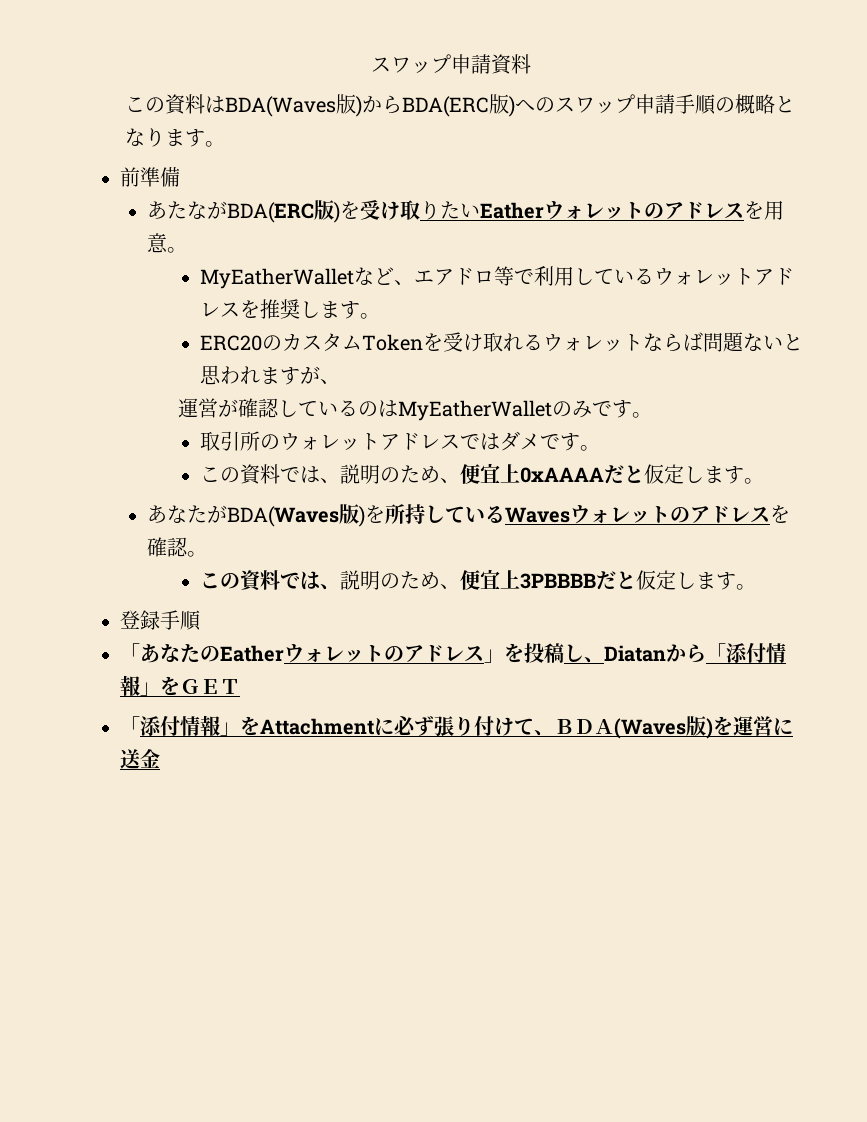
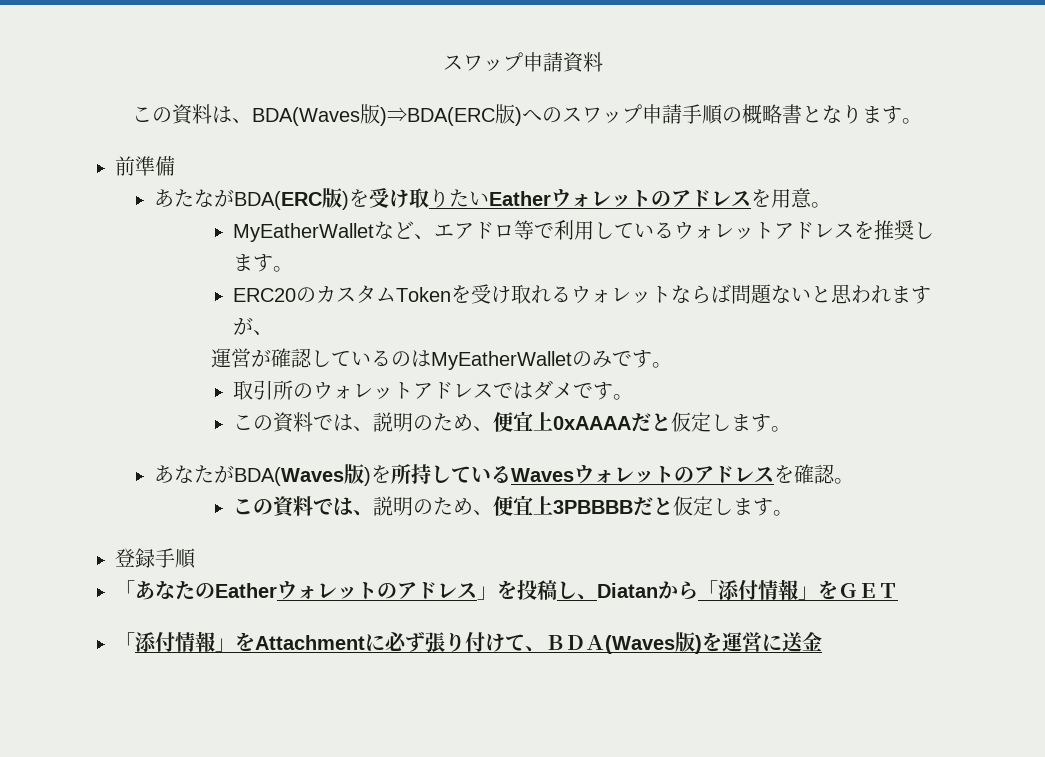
[224,94,489,117] BDA(Waves版)からBDA(ERC -> [232,104,496,126] 、BDA(Waves版)⇒BDA(ERC
(775, 104) none -> [782,104,803,124] 書

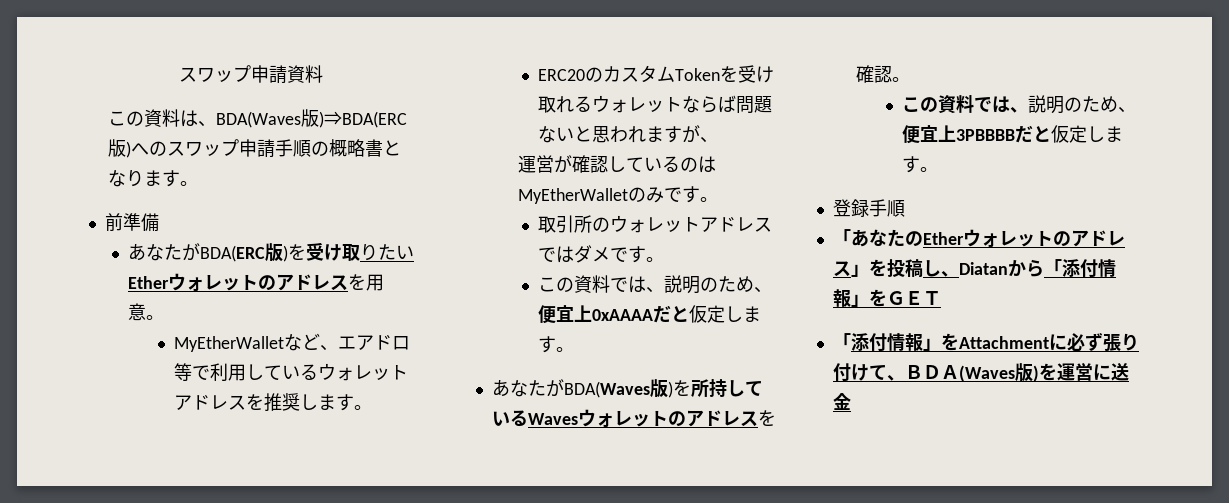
[174,189,215,207] たな -> [145,244,182,261] なた
[489,191,552,206] Eather -> [127,276,169,289] Ether
[232,223,374,242] MyEatherWallet -> [173,336,284,352] MyEtherWallet
[430,351,572,370] MyEatherWallet -> [518,188,629,204] MyEtherWallet
[215,583,277,598] Eather -> [922,232,964,245] Ether

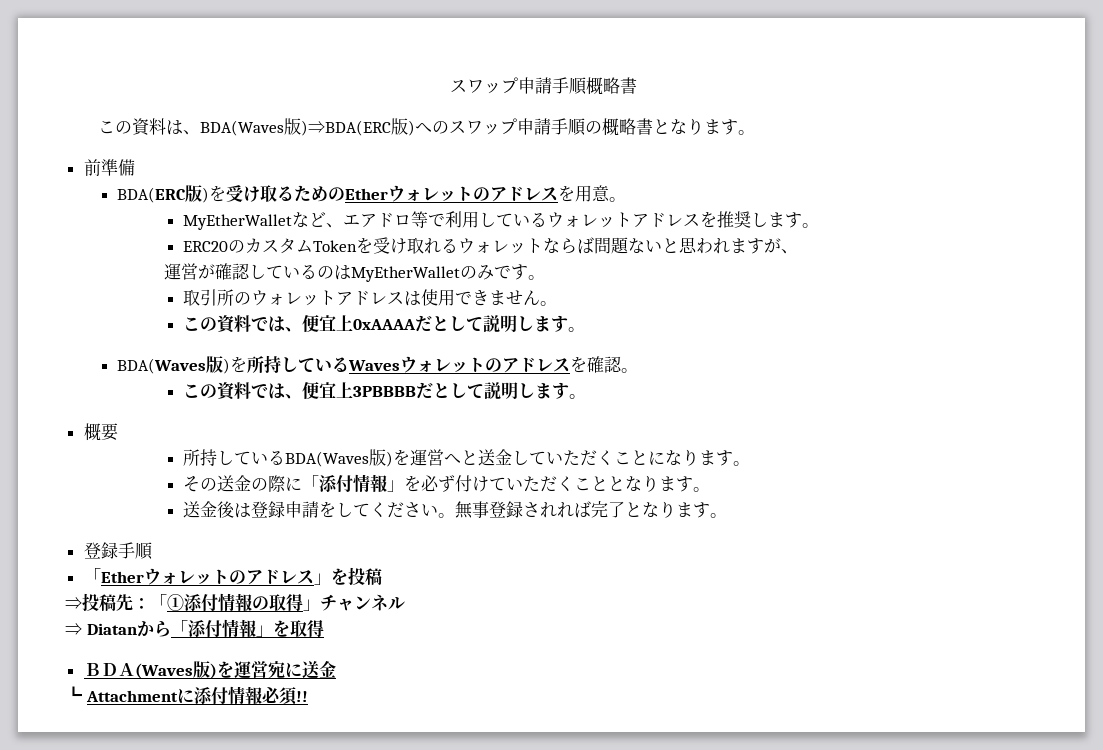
[178,65,323,84] スワップ申請資料 -> [450,77,637,95] スワップ申請手順概略書
[127,243,200,261] あなたが -> (135, 167) none
[359,244,414,261] りたい -> [276,185,345,202] るための
[537,245,664,263] [537,275,772,294] ではダメです。 // この資料では、説明のため、 -> [404,289,558,306] [183,315,303,333] は使用できません。 // この資料では、
[688,305,761,323] [537,336,574,353] [491,379,564,397] 仮定します。 // あなたが -> [449,315,586,333] して説明します。 //
[1027,95,1136,114] 説明のため、 -> (303, 396) none
[1050,125,1105,143] 仮定し -> [450,382,587,400] [83,423,118,441] [183,449,751,467] [183,474,711,493] [183,501,677,519] して説明します。 // 概要 // 所持しているBDA(Waves版)を運営へと送金していただくことになります。 // その送金の際に「添付情報」を必ず付けていただくこととなります。 // 送金後は登録申請をしてください。無事登録されれば完了となり
[850,229,923,247] あなたの -> (101, 575) none
[922,260,959,277] し、 -> [65,593,405,612] [65,623,82,635] // ⇒投稿先：「①添付情報の取得」チャンネル // ⇒
[886,291,941,305] [832,333,1139,352] [832,363,905,382] ＧＥＴ // 「添付情報」をAttachmentに必ず張り付けて、 -> [289,620,324,637] 取得 //
(1093, 372) none -> [267,661,285,679] 宛
(851, 401) none -> [65,686,308,705] // ┗ Attachmentに添付情報必須!!

